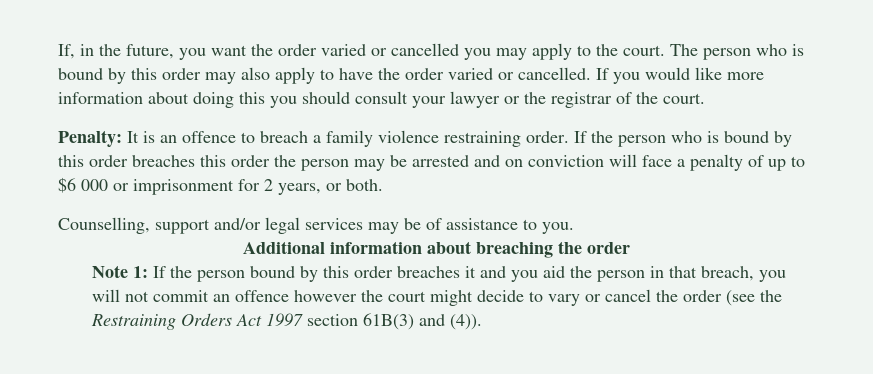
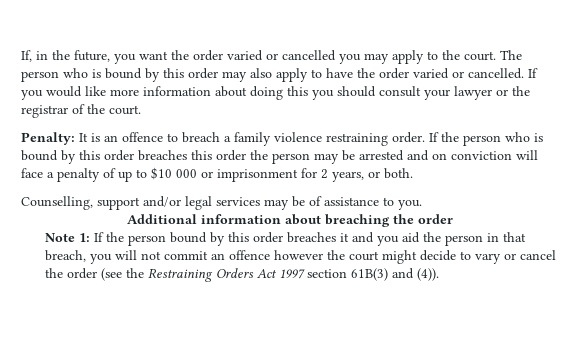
[58,177,76,193] $6 -> [151,167,172,180] $10

